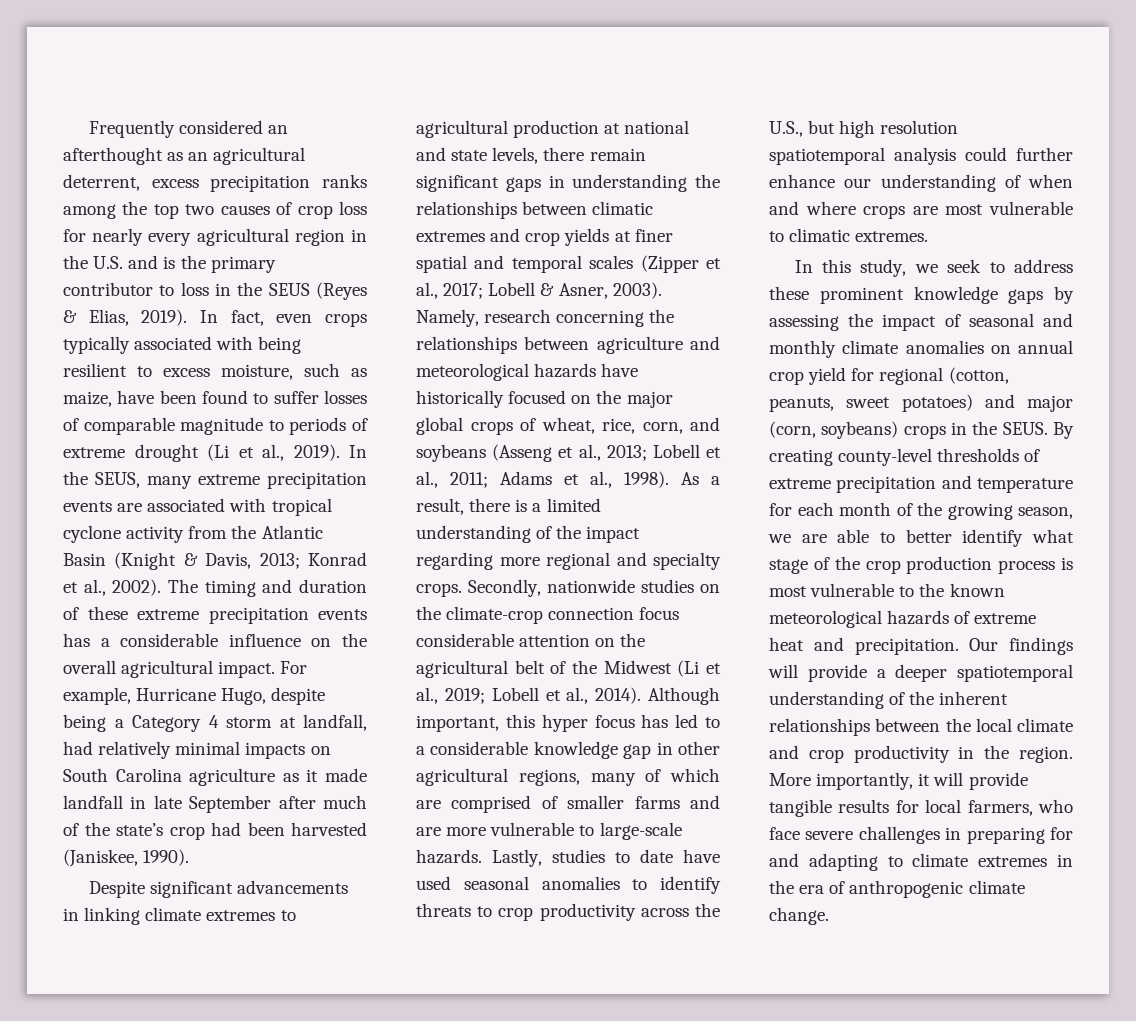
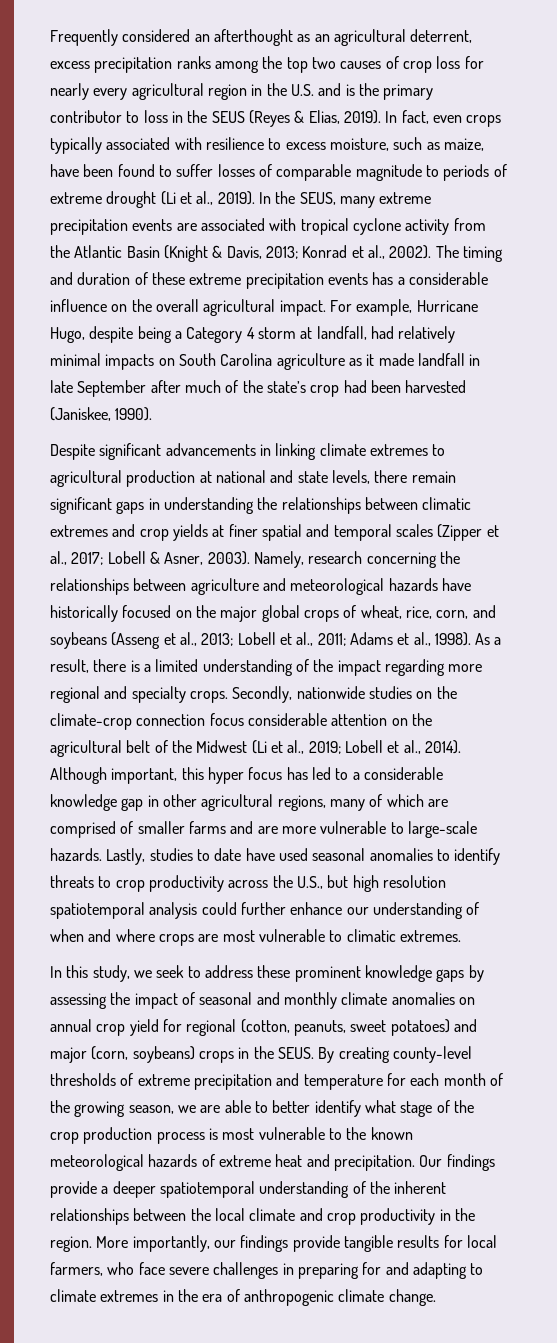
[258,336,302,354] [63,363,127,377] being resilient -> [205,137,264,150] resilience
[768,664,798,678] will -> (495, 1162) none
[918,772,964,786] it will -> [213,1235,289,1252] our findings

